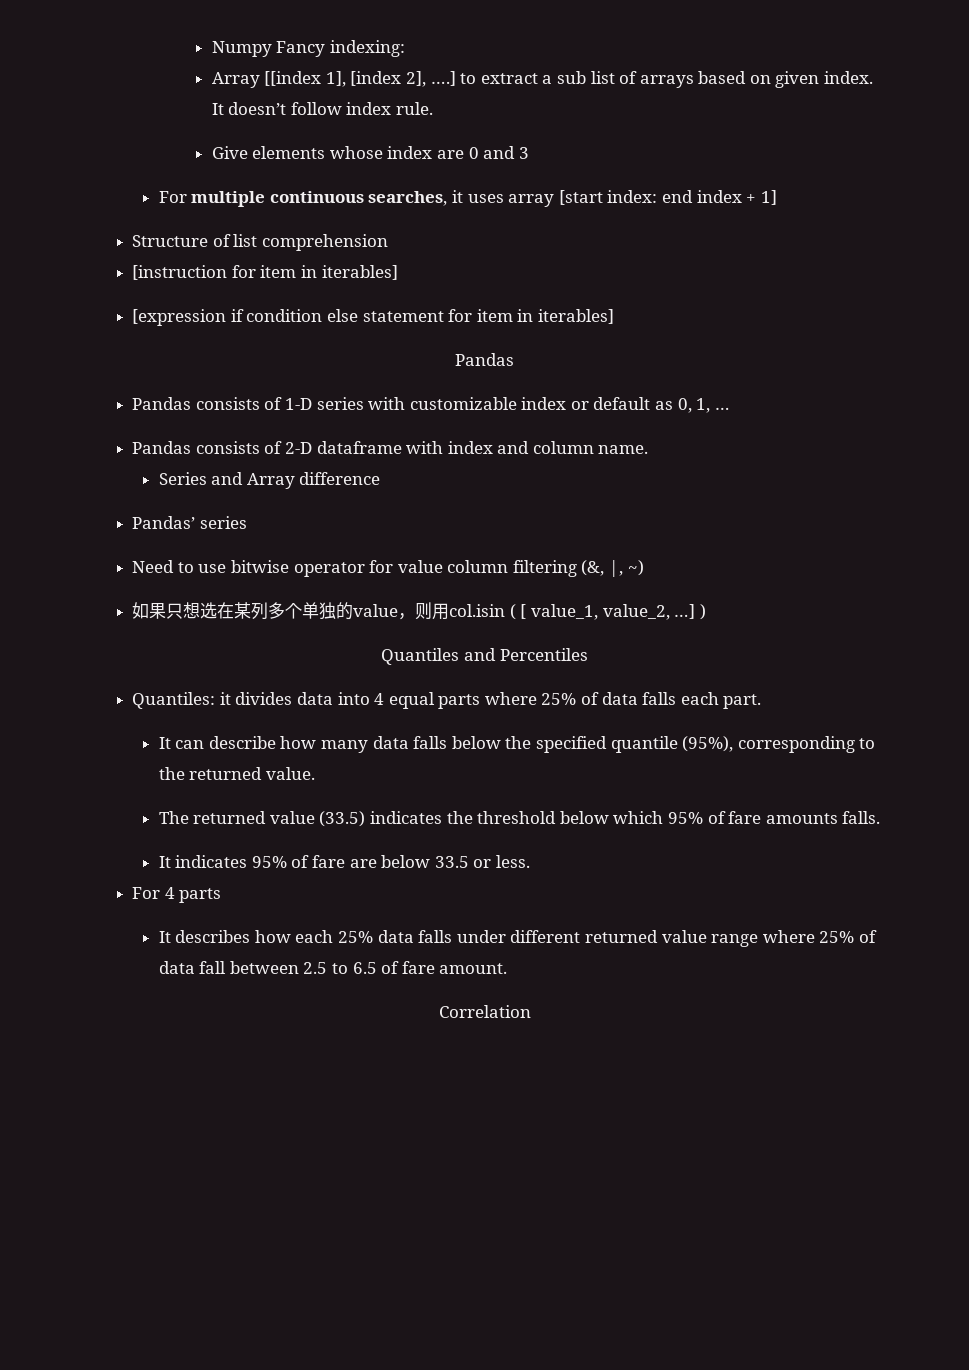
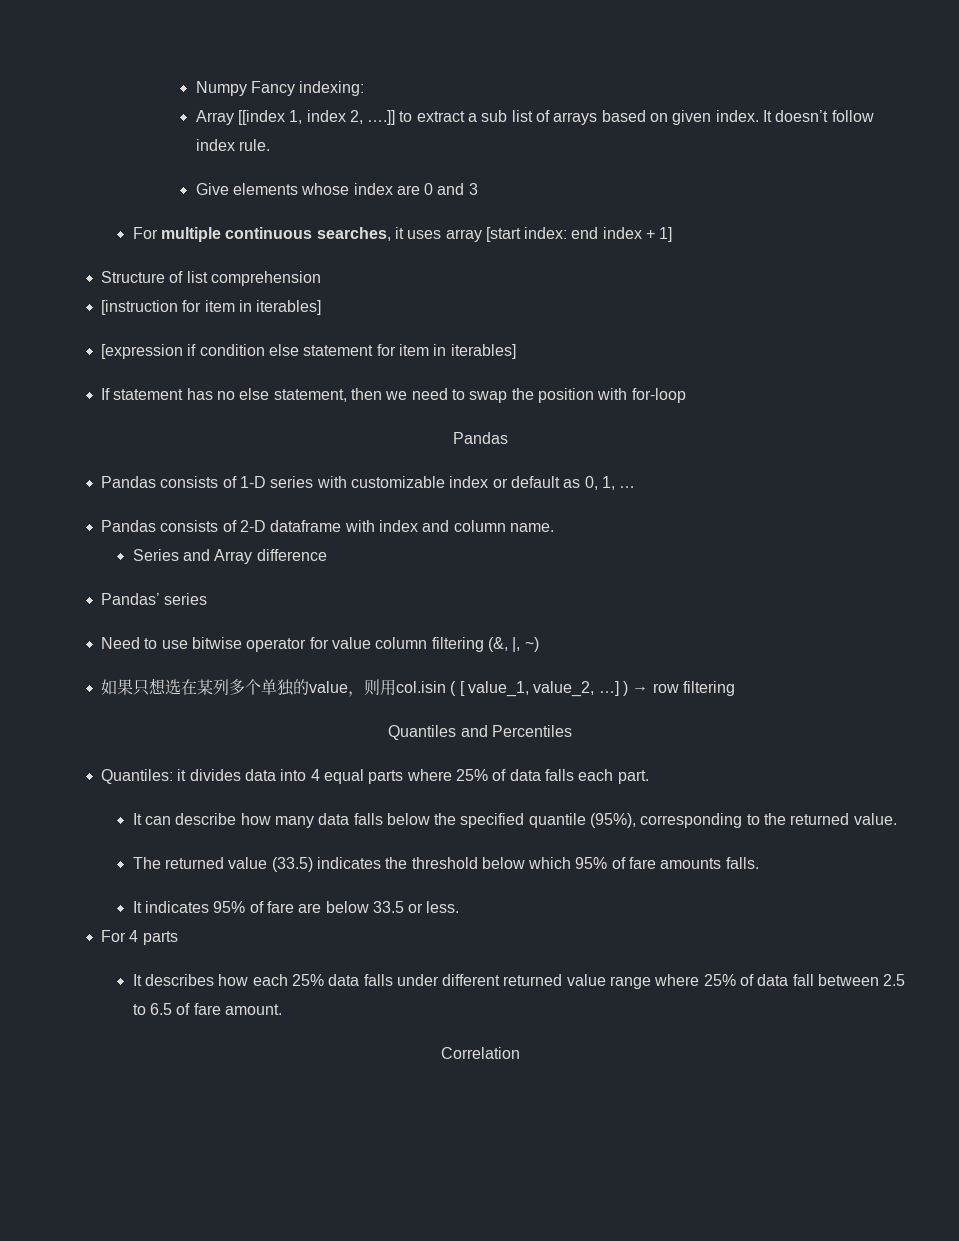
[325,71,456,87] 1], [index 2], ….] -> [289,110,396,125] 1, index 2, ….]]
(614, 316) none -> [101,388,686,403] // If statement has no else statement, then we need to swap the position with for-loop
(706, 612) none -> [632,681,735,696] → row filtering

